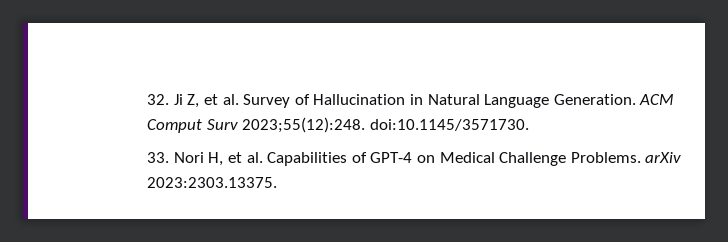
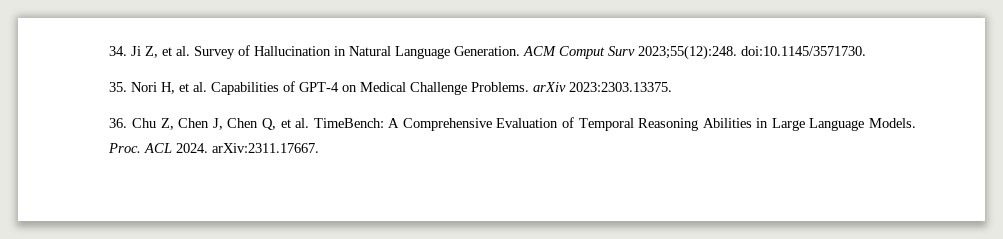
[147,94,170,105] 32. -> [109,46,128,56] 34.
[147,152,170,163] 33. -> [109,82,128,92] 35.
(278, 182) none -> [109,117,917,131] [108,143,320,153] // 36. Chu Z, Chen J, Chen Q, et al. TimeBench: A Comprehensive Evaluation of Temporal Reasoning Abilities in Large Language Models. Proc. ACL 2024. arXiv:2311.17667.

